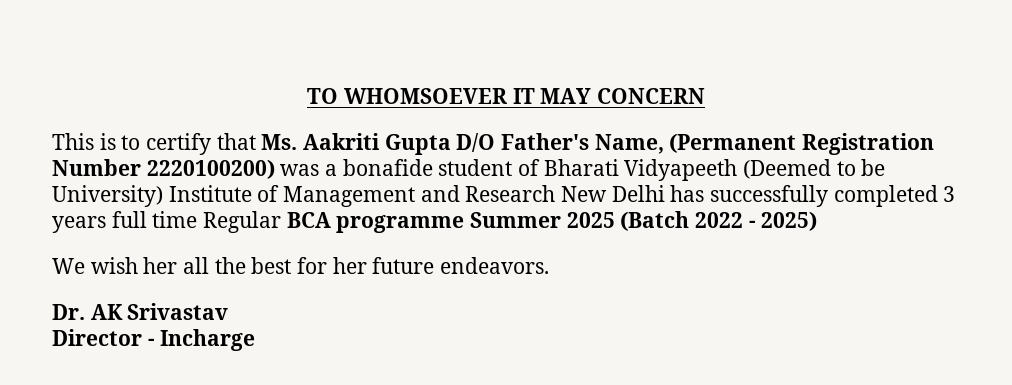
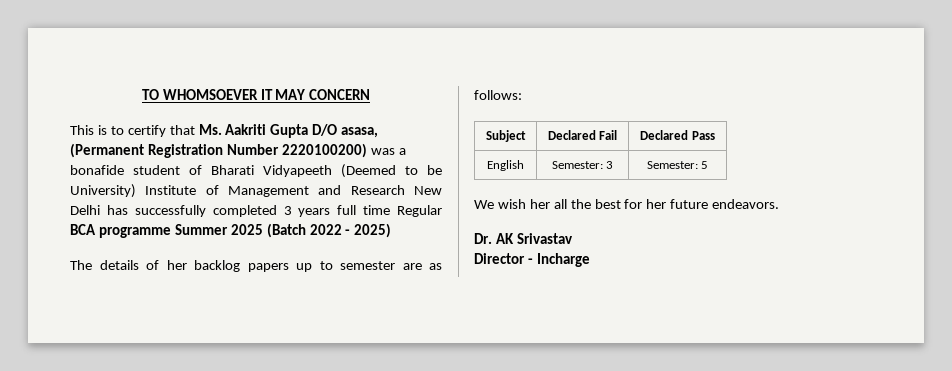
[501,133,664,154] Father's Name, -> [341,127,379,138] asasa,
(818, 221) none -> [70,260,442,272] [474,90,522,100] [485,130,526,142] [547,130,618,140] [640,130,715,140] [487,160,524,171] [551,161,614,169] [646,161,709,169] // The details of her backlog papers up to semester are as follows: // Subject | Declared Fail | Declared Pass // English | Semester: 3 | Semester: 5

